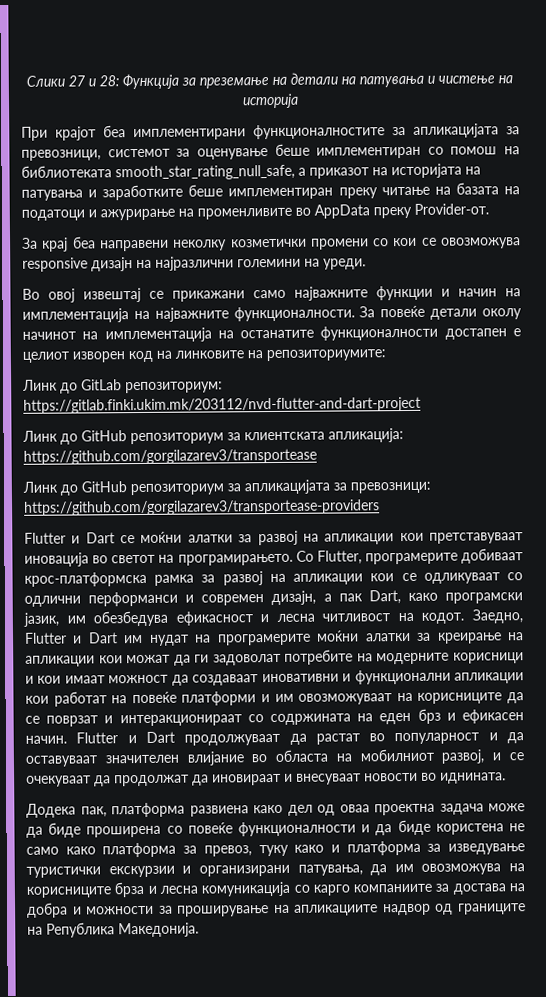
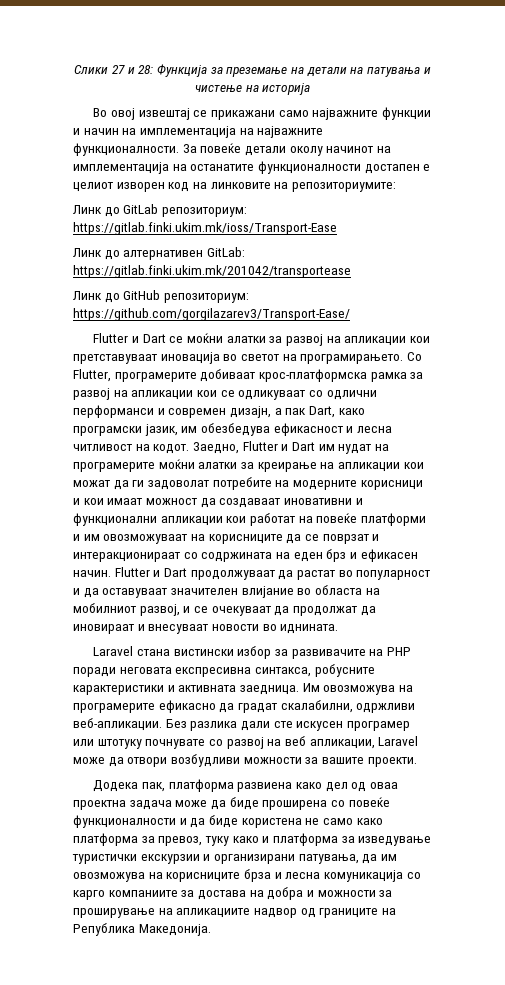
[21,123,520,141] [21,143,520,161] [21,163,481,181] [21,182,520,201] [21,203,489,221] [22,236,521,252] [22,256,366,272] // При крајот беа имплементирани функционалностите за апликацијата за превозници, системот за оценување беше имплементиран со помош на библиотеката smooth_star_rating_null_safe, а приказот на историјата на патувања и заработките беше имплементиран преку читање на базата на податоци и ажурирање на променливите во AppData преку Provider-от. // За крај беа направени неколку козметички промени со кои се овозможува responsive дизајн на најразлични големини на уреди. -> (311, 89) none
[23,396,421,414] [22,428,404,445] [23,448,317,465] [22,479,431,496] [24,499,380,516] https://gitlab.finki.ukim.mk/203112/nvd-flutter-and-dart-project // Линк до GitHub репозиториум за клиентската апликација: https://github.com/gorgilazarev3/transportease // Линк до GitHub репозиториум за апликацијата за превозници: https://github.com/gorgilazarev3/transportease-providers -> [73,222,337,235] [73,247,245,260] [73,265,351,278] [73,290,249,303] [73,308,350,321] https://gitlab.finki.ukim.mk/ioss/Transport-Ease // Линк до алтернативен GitLab: https://gitlab.finki.ukim.mk/201042/transportease // Линк до GitHub репозиториум: https://github.com/gorgilazarev3/Transport-Ease/
(506, 778) none -> [93,646,411,659] [73,664,375,677] [73,683,413,695] [73,700,416,713] [73,718,410,731] [73,736,419,749] [73,754,417,767] // Laravel стана вистински избор за развивачите на PHP поради неговата експресивна синтакса, робусните карактеристики и активната заедница. Им овозможува на програмерите ефикасно да градат скалабилни, одржливи веб-апликации. Без разлика дали сте искусен програмер или штотуку почнувате со развој на веб апликации, Laravel може да отвори возбудливи можности за вашите проекти.

